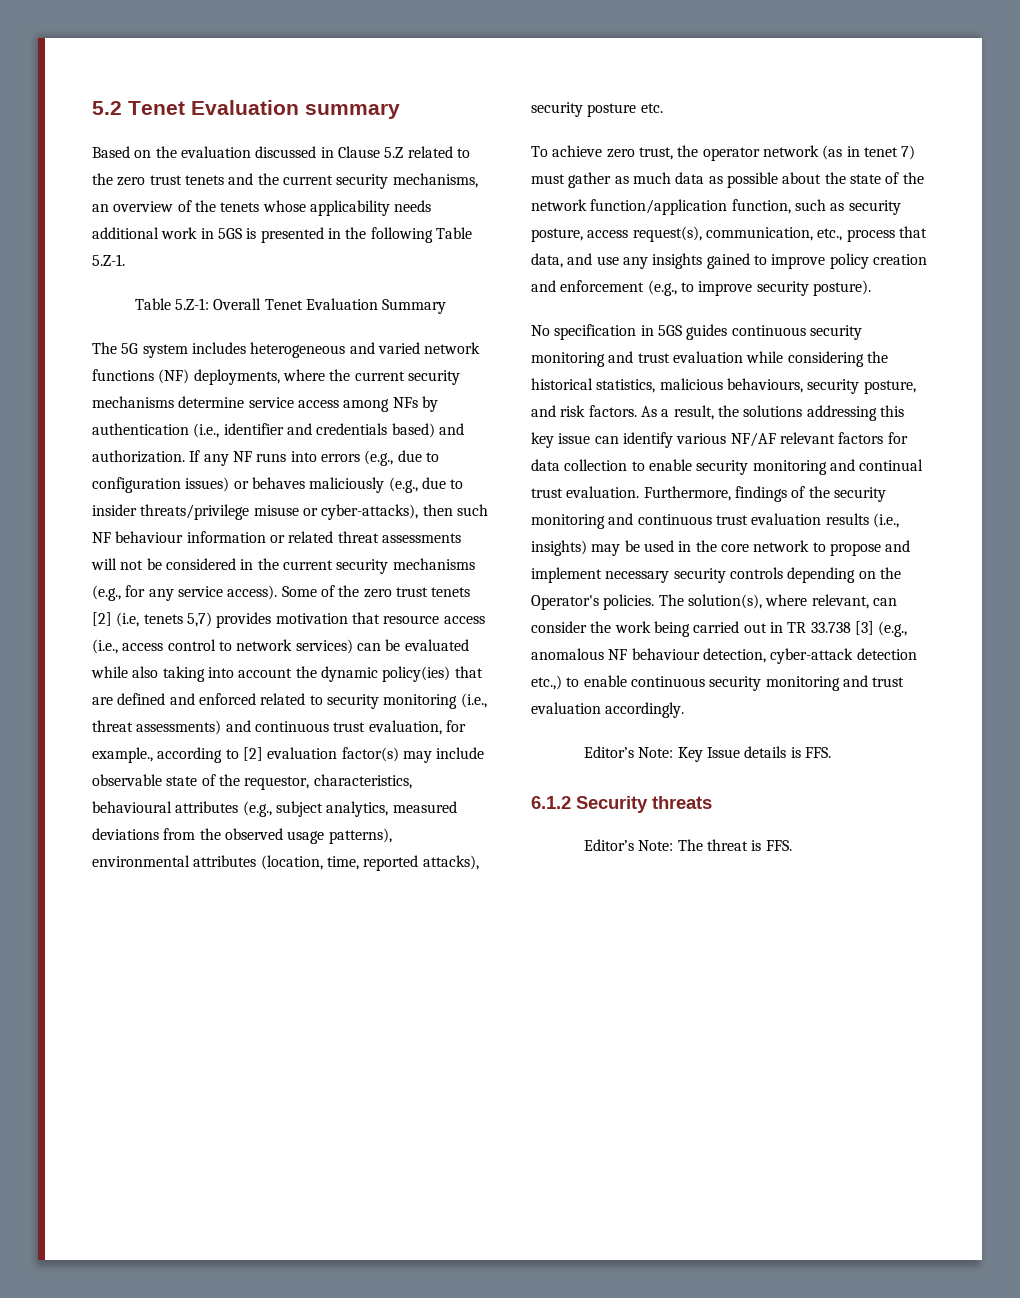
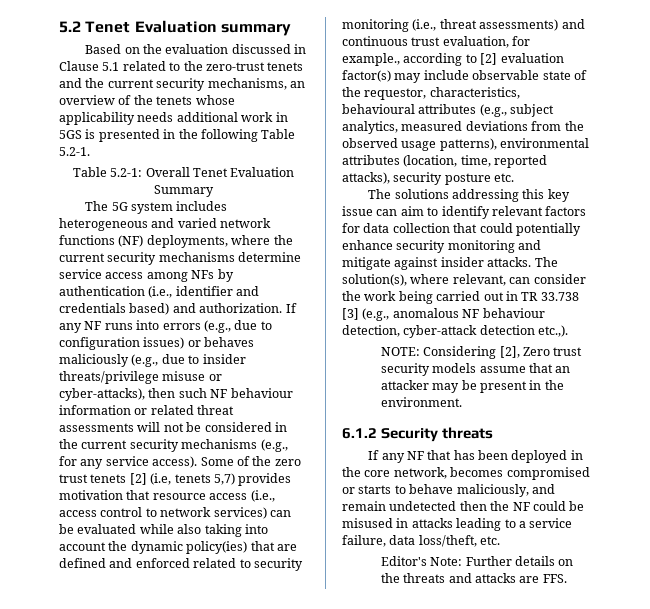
[384,147,404,158] 5.Z -> [102,62,120,71] 5.1
[117,175,182,186] zero trust -> [205,62,265,71] zero-trust
[92,254,125,266] [134,298,210,310] 5.Z-1. // Table 5.Z-1: -> [59,147,90,156] [72,167,143,177] 5.2-1. // Table 5.2-1:
[531,145,916,161] [531,172,924,188] [531,199,901,215] [531,226,927,242] [531,253,927,269] [531,280,871,296] [531,324,862,340] [531,351,888,367] [531,378,916,394] [531,405,739,420] To achieve zero trust, the operator network (as in tenet 7) must gather as much data as possible about the state of the network function/application function, such as security posture, access request(s), communication, etc., process that data, and use any insights gained to improve policy creation and enforcement (e.g., to improve security posture). // No specification in 5GS guides continuous security monitoring and trust evaluation while considering the historical statistics, malicious behaviours, security posture, and risk factors. As a result, the -> [368,189,392,199] The
[622,432,776,448] identify various NF/AF -> [400,206,490,219] aim to identify
[631,459,924,475] [531,486,886,502] [531,513,899,529] [531,540,911,556] [531,567,901,583] [531,594,655,610] to enable security monitoring and continual trust evaluation. Furthermore, findings of the security monitoring and continuous trust evaluation results (i.e., insights) may be used in the core network to propose and implement necessary security controls depending on the Operator's policies. -> [453,223,581,236] [342,240,542,253] [342,257,532,270] that could potentially enhance security monitoring and mitigate against insider attacks.
[531,675,905,691] [531,702,685,718] [583,746,831,762] [531,796,712,813] [583,839,762,851] etc.,) to enable continuous security monitoring and trust evaluation accordingly. // Editor’s Note: Key Issue details is FFS. // 6.1.2 Security threats // Editor’s Note: The threat is -> [538,325,569,337] [380,346,583,359] [380,363,571,376] [380,380,564,393] [380,397,462,407] [342,427,494,442] [368,450,583,463] [342,467,590,480] [342,484,555,497] [342,501,585,511] [342,518,573,531] [342,535,501,547] [380,556,574,566] [380,573,540,583] etc.,). // NOTE: Considering [2], Zero trust security models assume that an attacker may be present in the environment. // 6.1.2 Security threats // If any NF that has been deployed in the core network, becomes compromised or starts to behave maliciously, and remain undetected then the NF could be misused in attacks leading to a service failure, data loss/theft, etc. // Editor's Note: Further details on the threats and attacks are

